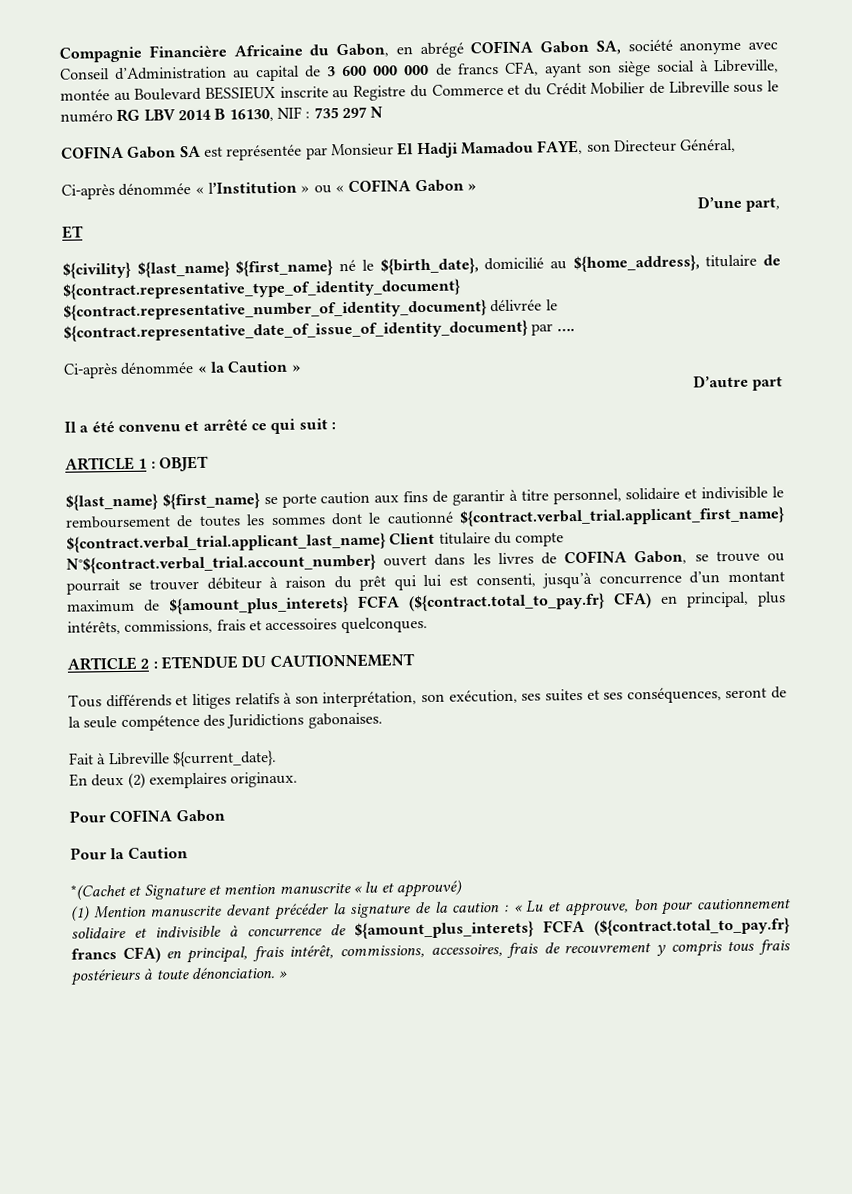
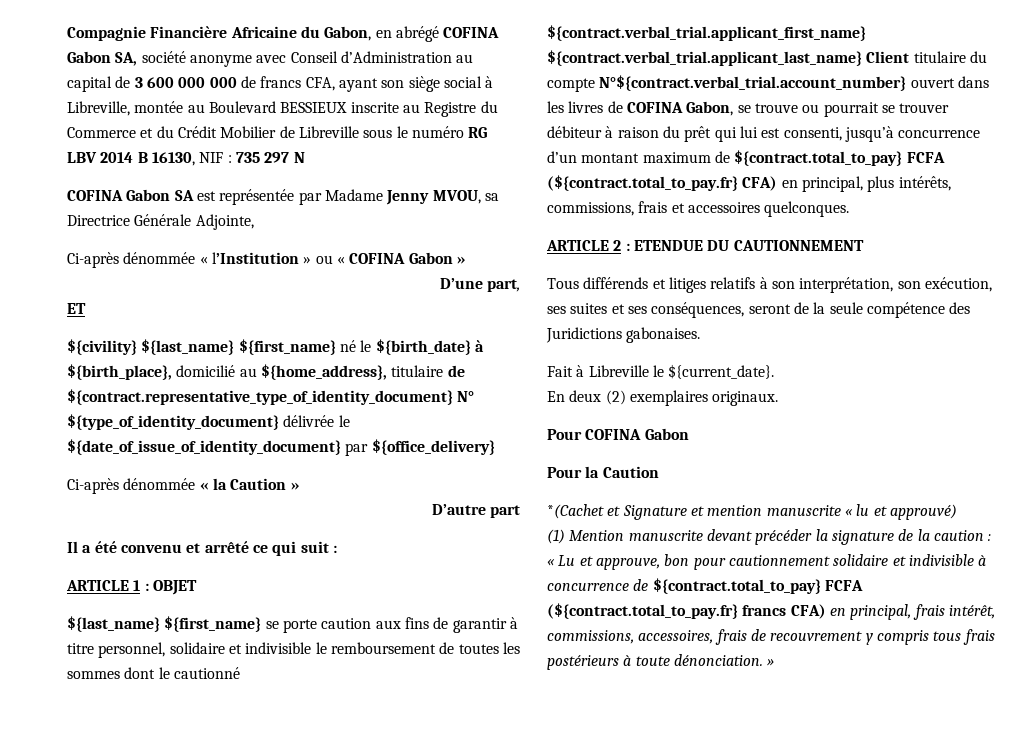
[330,138,737,159] Monsieur El Hadji Mamadou FAYE, son Directeur Général, -> [324,189,499,205] [67,214,254,230] Madame Jenny MVOU, sa Directrice Générale Adjointe,
[379,257,479,275] ${birth_date}, -> [375,339,484,355] [67,364,172,380] ${birth_date} à ${birth_place},
[63,299,558,321] [63,319,575,342] ${contract.representative_number_of_identity_document} délivrée le ${contract.representative_date_of_issue_of_identity_document} par …. -> [457,391,475,402] [67,414,350,430] [67,439,495,456] N° ${type_of_identity_document} délivrée le ${date_of_issue_of_identity_document} par ${office_delivery}
[168,596,349,615] ${amount_plus_interets} -> [734,150,903,166] ${contract.total_to_pay}
(170, 759) none -> [652,365,664,377] le
[354,920,534,939] ${amount_plus_interets} -> [652,578,821,594] ${contract.total_to_pay}

